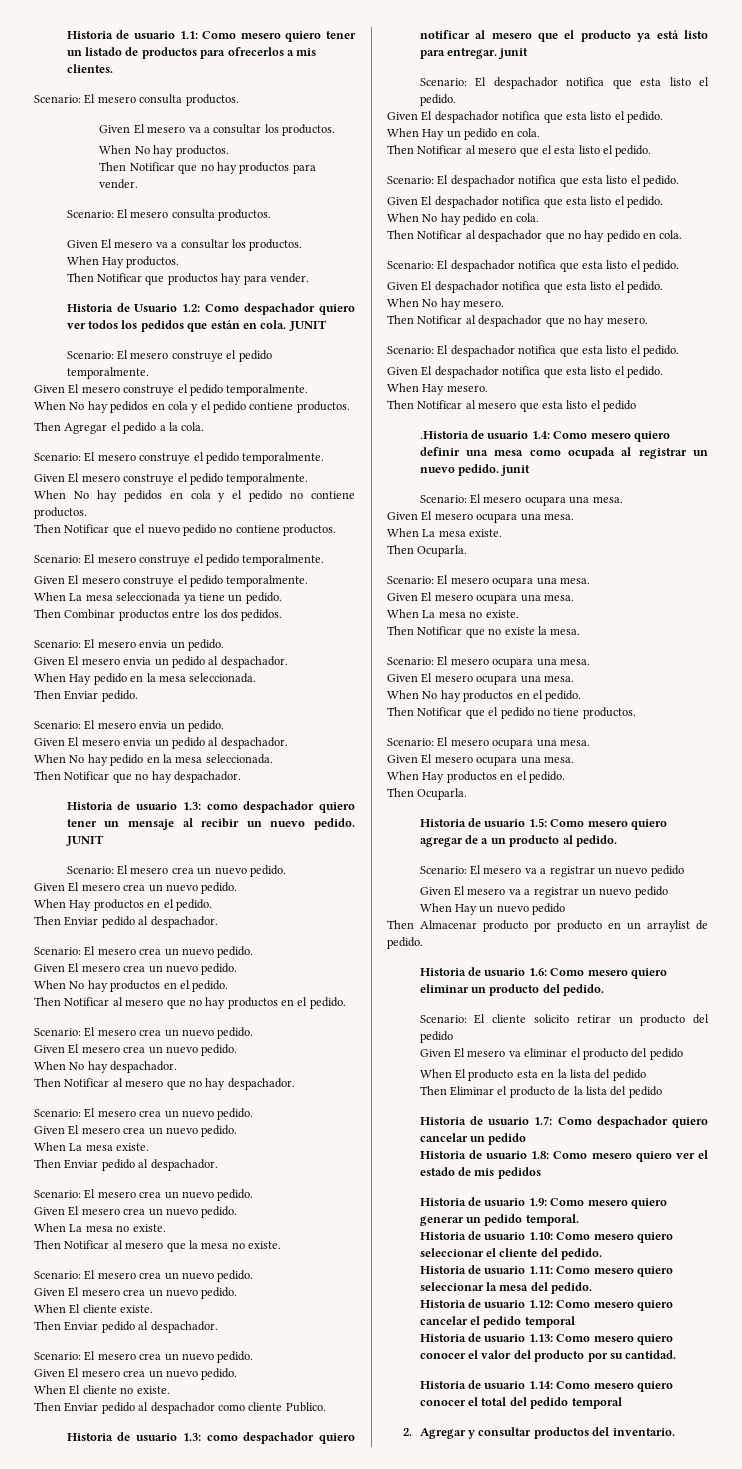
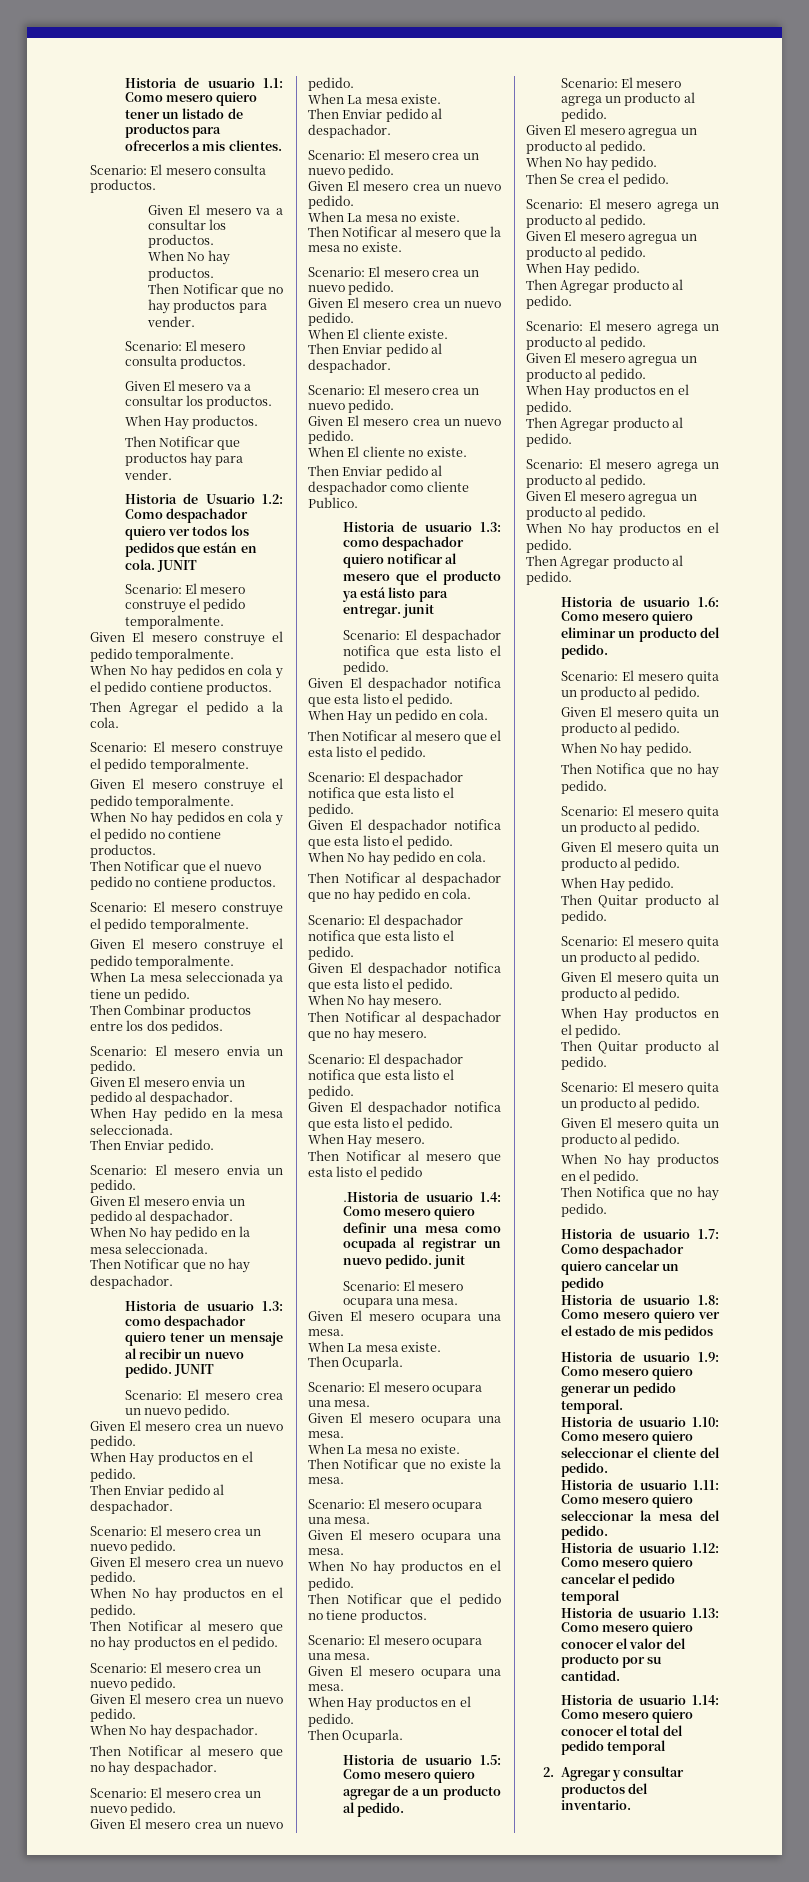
[524,865,684,877] [419,886,668,898] [419,903,566,915] [387,920,708,932] va a registrar un nuevo pedido // Given El mesero va a registrar un nuevo pedido // When Hay un nuevo pedido // Then Almacenar producto por producto en un arraylist de -> [560,92,695,106] [560,108,607,122] [526,124,697,138] [526,140,646,154] [526,156,658,171] [526,173,669,187] [526,198,719,212] [526,214,646,228] [526,230,697,244] [526,246,646,260] [526,262,640,277] [526,279,684,293] [526,295,572,309] [526,320,719,334] [526,336,646,350] [526,352,697,366] [526,368,646,382] [526,384,689,399] [526,401,572,415] [526,417,684,431] [526,433,572,447] [526,458,719,472] [526,474,646,488] [526,490,697,504] [526,506,646,520] [526,522,719,537] [526,539,572,553] [526,555,684,569] agrega un producto al pedido. // Given El mesero agregua un producto al pedido. // When No hay pedido. // Then Se crea el pedido. // Scenario: El mesero agrega un producto al pedido. // Given El mesero agregua un producto al pedido. // When Hay pedido. // Then Agregar producto al pedido. // Scenario: El mesero agrega un producto al pedido. // Given El mesero agregua un producto al pedido. // When Hay productos en el pedido. // Then Agregar producto al pedido. // Scenario: El mesero agrega un producto al pedido. // Given El mesero agregua un producto al pedido. // When No hay productos en el pedido. // Then Agregar producto al
[492,1014,709,1026] [419,1031,453,1043] [419,1048,683,1060] [419,1069,646,1081] [419,1086,662,1098] cliente solicito retirar un producto del pedido // Given El mesero va eliminar el producto del pedido // When El producto esta en la lista del pedido // Then Eliminar el producto de la lista del pedido -> [637,671,719,684] [560,686,700,700] [560,706,719,720] [560,722,681,736] [560,742,692,757] [560,763,719,778] [560,780,607,794] [560,805,719,819] [560,821,700,835] [560,841,719,855] [560,857,681,871] [560,877,675,892] [560,894,719,908] [560,910,607,924] [560,935,719,949] [560,951,700,965] [560,971,719,985] [560,987,681,1001] [560,1007,719,1022] [560,1024,622,1038] [560,1040,719,1054] [560,1056,607,1070] [560,1081,719,1095] [560,1097,700,1111] [560,1117,719,1131] [560,1133,681,1147] [560,1153,719,1168] [560,1170,640,1184] [560,1186,719,1201] [560,1203,607,1217] mesero quita un producto al pedido. // Given El mesero quita un producto al pedido. // When No hay pedido. // Then Notifica que no hay pedido. // Scenario: El mesero quita un producto al pedido. // Given El mesero quita un producto al pedido. // When Hay pedido. // Then Quitar producto al pedido. // Scenario: El mesero quita un producto al pedido. // Given El mesero quita un producto al pedido. // When Hay productos en el pedido. // Then Quitar producto al pedido. // Scenario: El mesero quita un producto al pedido. // Given El mesero quita un producto al pedido. // When No hay productos en el pedido. // Then Notifica que no hay pedido.

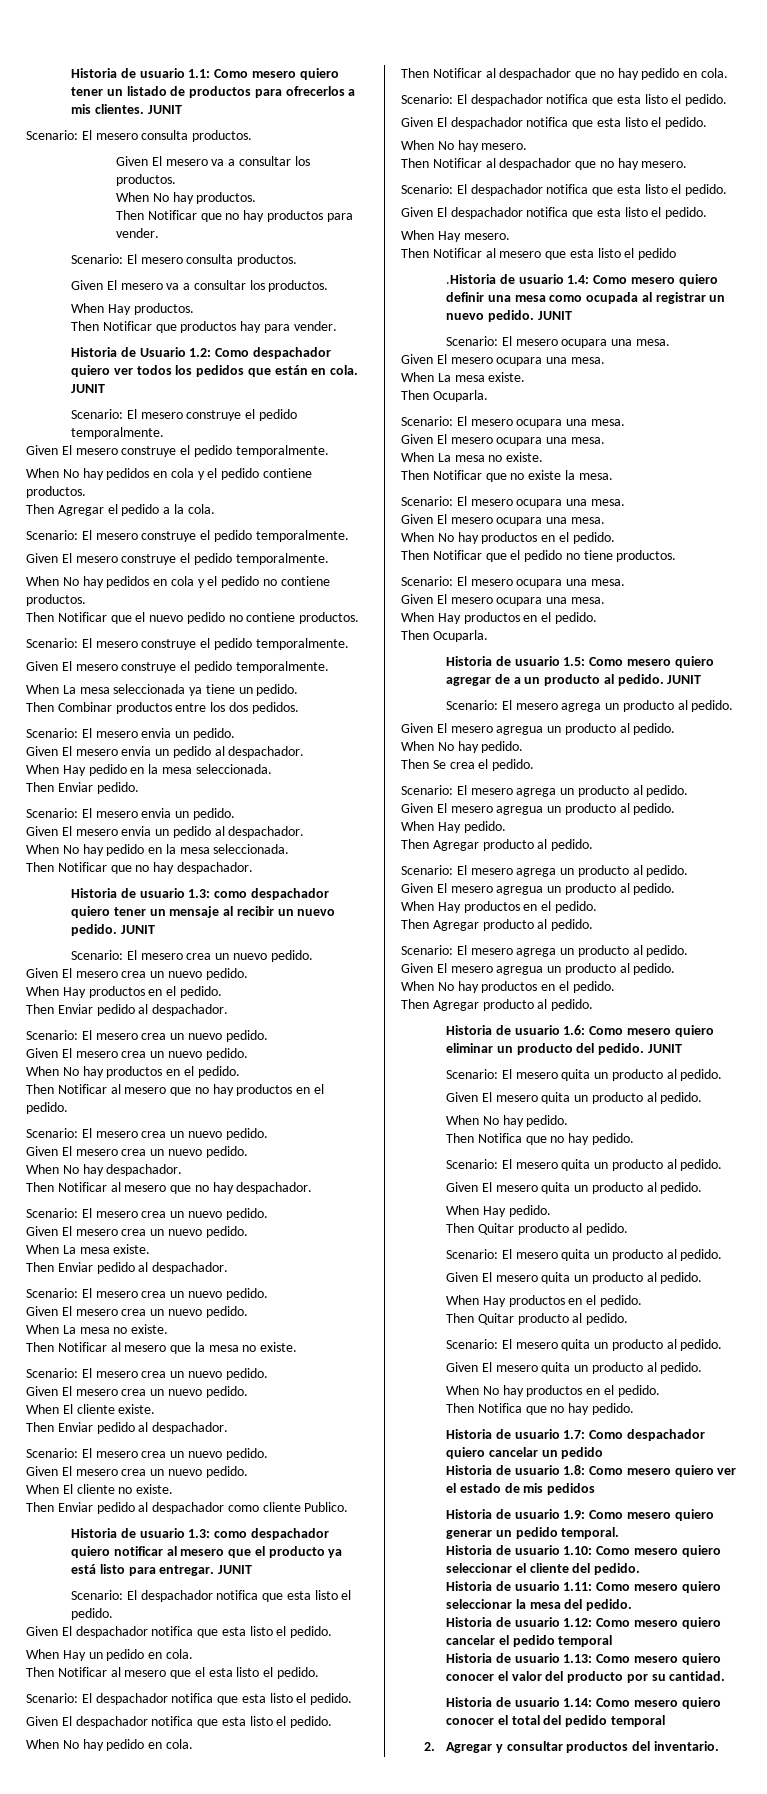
(282, 145) none -> [147,105,182,114] JUNIT
[402,604,435,618] junit -> [218,1565,253,1574] JUNIT
[433,1255,466,1269] junit -> [537,311,572,320] JUNIT
(405, 1809) none -> [667,675,702,684] JUNIT
(608, 651) none -> [647,1044,682,1053] JUNIT

